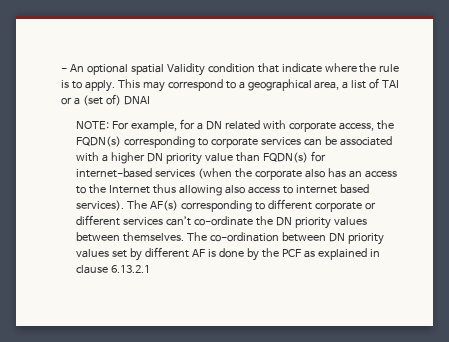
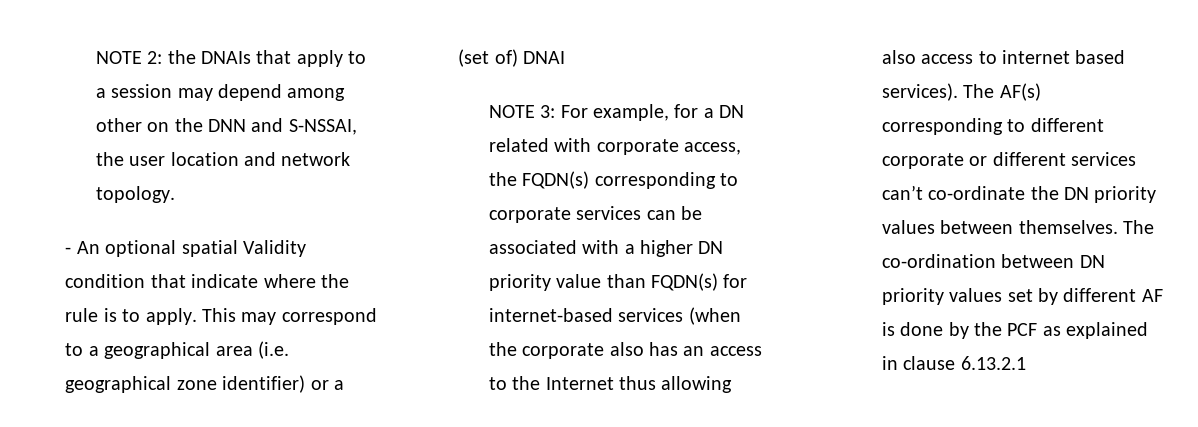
(60, 70) none -> [95,50,367,67] [95,84,346,101] [95,118,357,135] [95,152,351,166] [95,186,175,203] NOTE 2: the DNAIs that apply to a session may depend among other on the DNN and S-NSSAI, the user location and network topology. //
[314,78,400,90] area, a list of TAI -> [215,341,290,359] [65,375,306,393] area (i.e. geographical zone identifier)
[76,121,110,130] NOTE: -> [488,105,556,118] NOTE 3:

